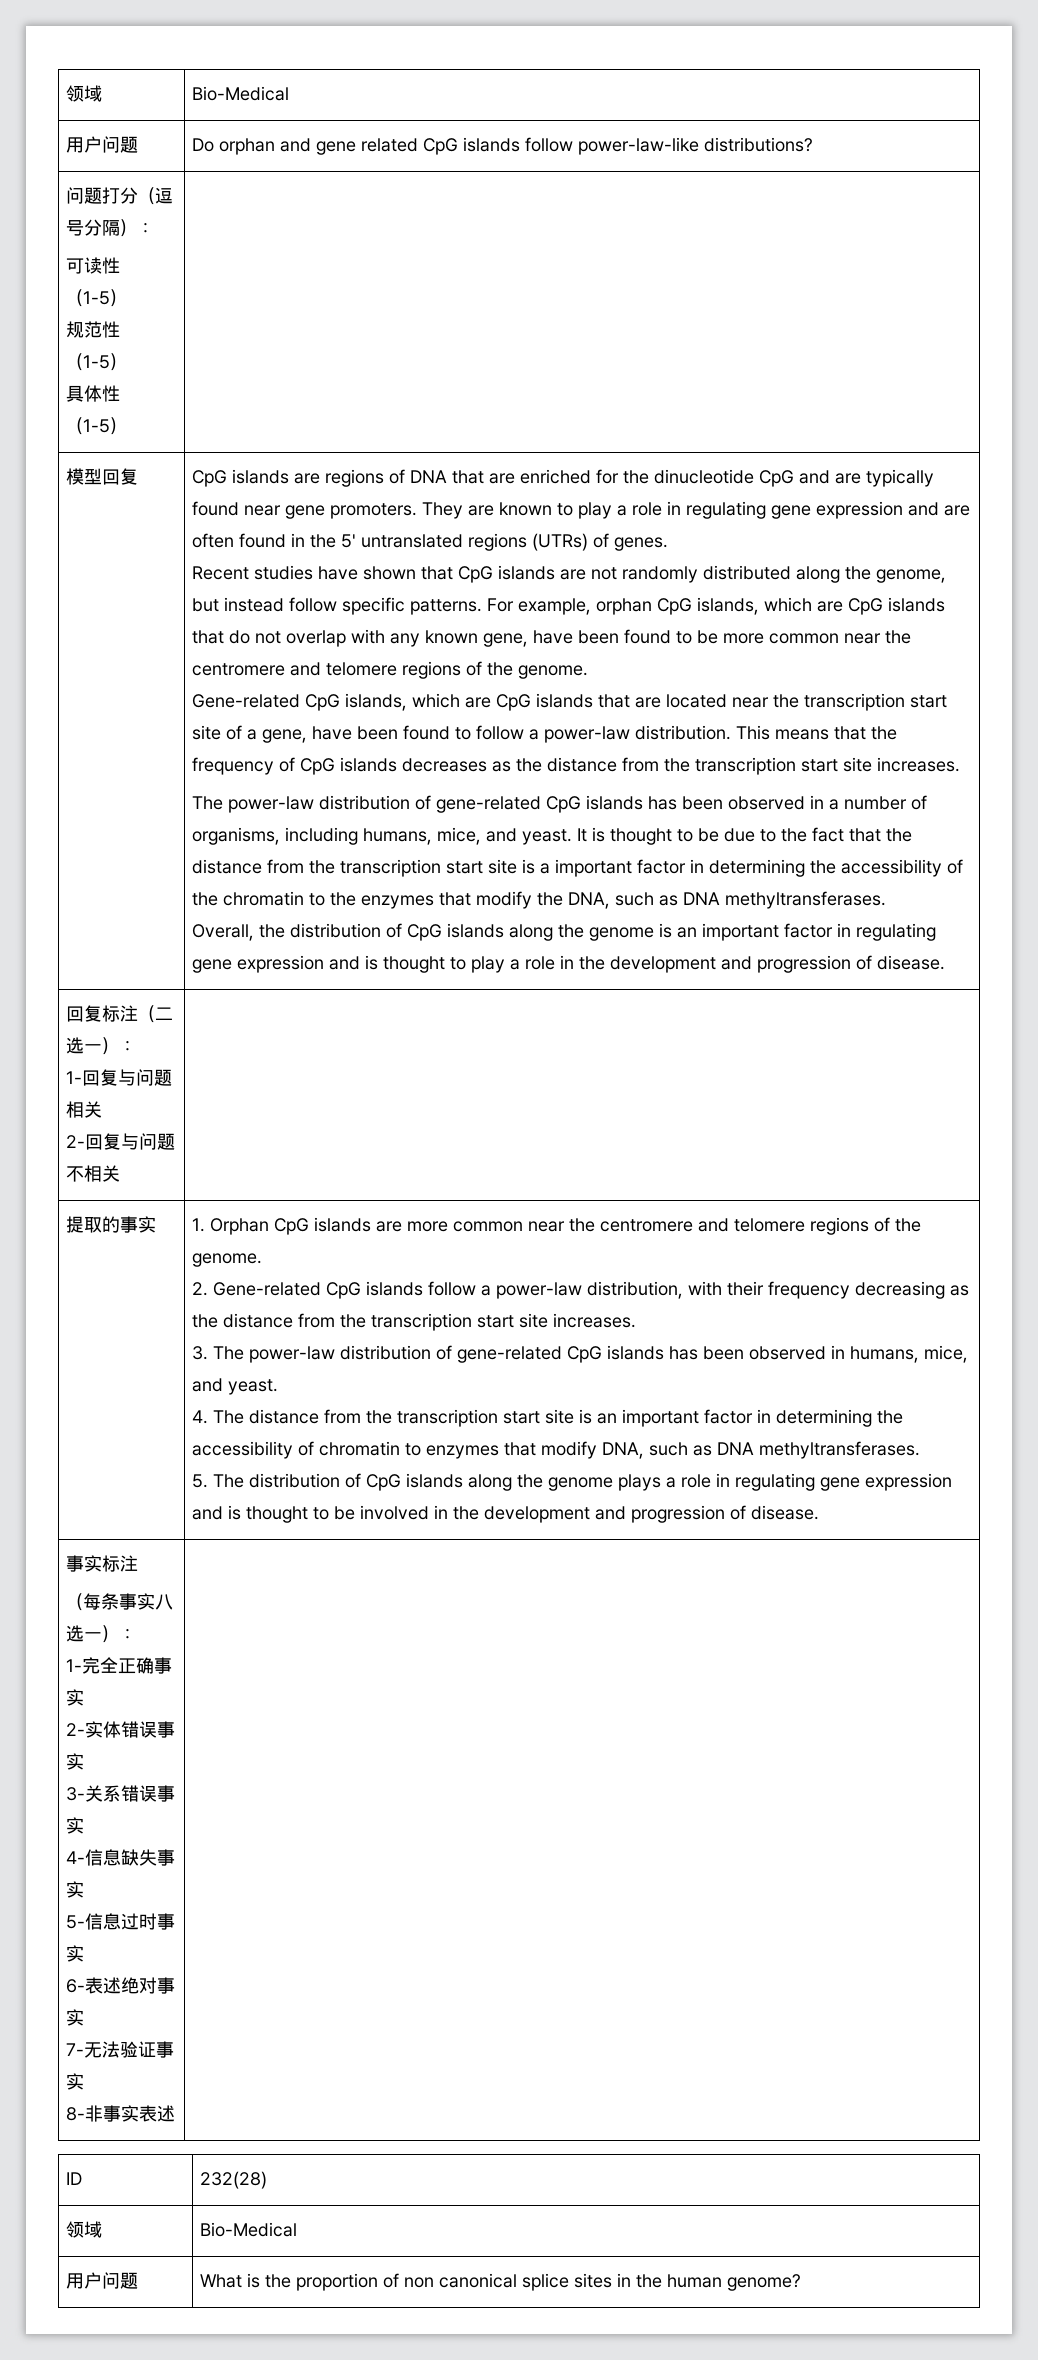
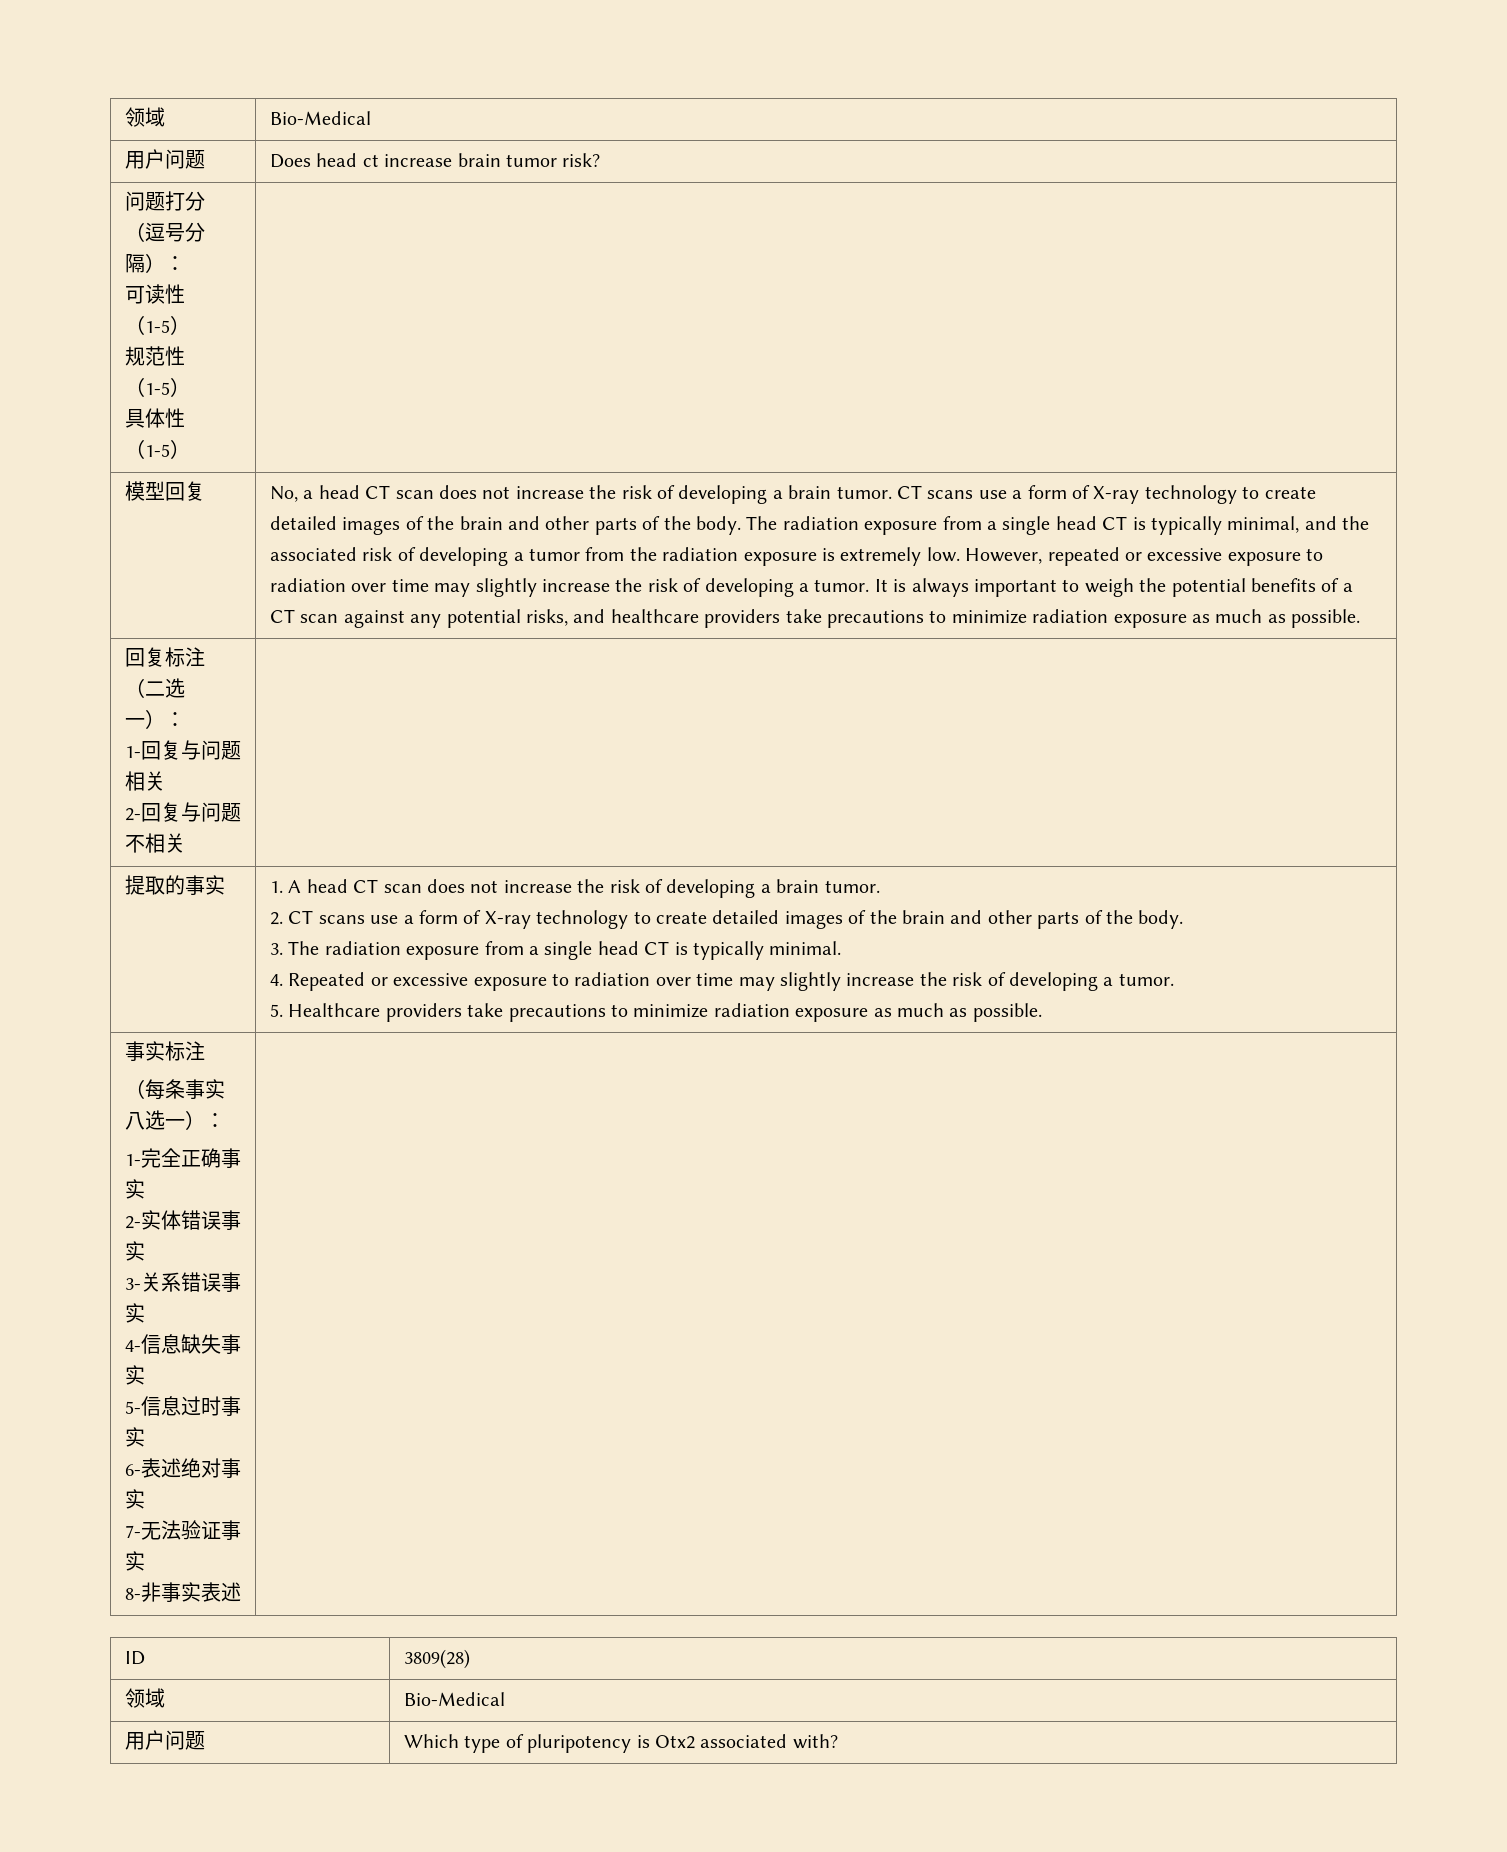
[66,85,103,102] [192,86,290,101] [66,136,139,153] [192,137,814,155] 领域 | Bio-Medical // 用户问题 | Do orphan and gene related CpG islands follow power-law-like distributions? -> [124,107,165,127] [269,111,371,125] [124,149,205,169] [269,153,601,168] 领域 | Bio-Medical // 用户问题 | Does head ct increase brain tumor risk?
[192,469,935,487] [192,501,971,519] [192,533,669,551] [192,565,947,583] [192,597,946,615] [192,629,912,647] [192,661,589,679] [192,693,948,711] [192,725,898,743] [192,757,961,775] [192,795,928,813] [192,827,913,845] [192,859,964,877] [192,891,887,909] [192,923,937,941] [192,955,946,973] CpG islands are regions of DNA that are enriched for the dinucleotide CpG and are typically found near gene promoters. They are known to play a role in regulating gene expression and are often found in the 5' untranslated regions (UTRs) of genes. // Recent studies have shown that CpG islands are not randomly distributed along the genome, but instead follow specific patterns. For example, orphan CpG islands, which are CpG islands that do not overlap with any known gene, have been found to be more common near the centromere and telomere regions of the genome. // Gene-related CpG islands, which are CpG islands that are located near the transcription start site of a gene, have been found to follow a power-law distribution. This means that the frequency of CpG islands decreases as the distance from the transcription start site increases. // The power-law distribution of gene-related CpG islands has been observed in a number of organisms, including humans, mice, and yeast. It is thought to be due to the fact that the distance from the transcription start site is a important factor in determining the accessibility of the chromatin to the enzymes that modify the DNA, such as DNA methyltransferases. // Overall, the distribution of CpG islands along the genome is an important factor in regulating gene expression and is thought to play a role in the development and progression of disease. -> [269,485,1316,504] [269,516,1370,535] [269,547,1324,566] [269,578,1353,597] [269,609,1361,628] No, a head CT scan does not increase the risk of developing a brain tumor. CT scans use a form of X-ray technology to create detailed images of the brain and other parts of the body. The radiation exposure from a single head CT is typically minimal, and the associated risk of developing a tumor from the radiation exposure is extremely low. However, repeated or excessive exposure to radiation over time may slightly increase the risk of developing a tumor. It is always important to weigh the potential benefits of a CT scan against any potential risks, and healthcare providers take precautions to minimize radiation exposure as much as possible.
[210,1217,922,1235] [192,1253,263,1267] [192,1281,970,1299] [192,1313,637,1331] [192,1345,969,1363] [192,1378,279,1395] [192,1409,904,1427] [192,1441,921,1459] [192,1473,953,1491] [192,1505,820,1523] Orphan CpG islands are more common near the centromere and telomere regions of the genome. // 2. Gene-related CpG islands follow a power-law distribution, with their frequency decreasing as the distance from the transcription start site increases. // 3. The power-law distribution of gene-related CpG islands has been observed in humans, mice, and yeast. // 4. The distance from the transcription start site is an important factor in determining the accessibility of chromatin to enzymes that modify DNA, such as DNA methyltransferases. // 5. The distribution of CpG islands along the genome plays a role in regulating gene expression and is thought to be involved in the development and progression of disease. -> [288,879,880,898] [269,910,1184,929] [269,941,842,960] [269,972,1174,991] [269,1003,1042,1022] A head CT scan does not increase the risk of developing a brain tumor. // 2. CT scans use a form of X-ray technology to create detailed images of the brain and other parts of the body. // 3. The radiation exposure from a single head CT is typically minimal. // 4. Repeated or excessive exposure to radiation over time may slightly increase the risk of developing a tumor. // 5. Healthcare providers take precautions to minimize radiation exposure as much as possible.
[200,2171,268,2189] [66,2221,103,2238] [200,2222,298,2237] [66,2272,139,2289] [200,2273,802,2291] 232(28) // 领域 | Bio-Medical // 用户问题 | What is the proportion of non canonical splice sites in the human genome? -> [403,1649,470,1669] [124,1688,165,1708] [403,1692,505,1706] [124,1730,205,1750] [403,1734,838,1753] 3809(28) // 领域 | Bio-Medical // 用户问题 | Which type of pluripotency is Otx2 associated with?

